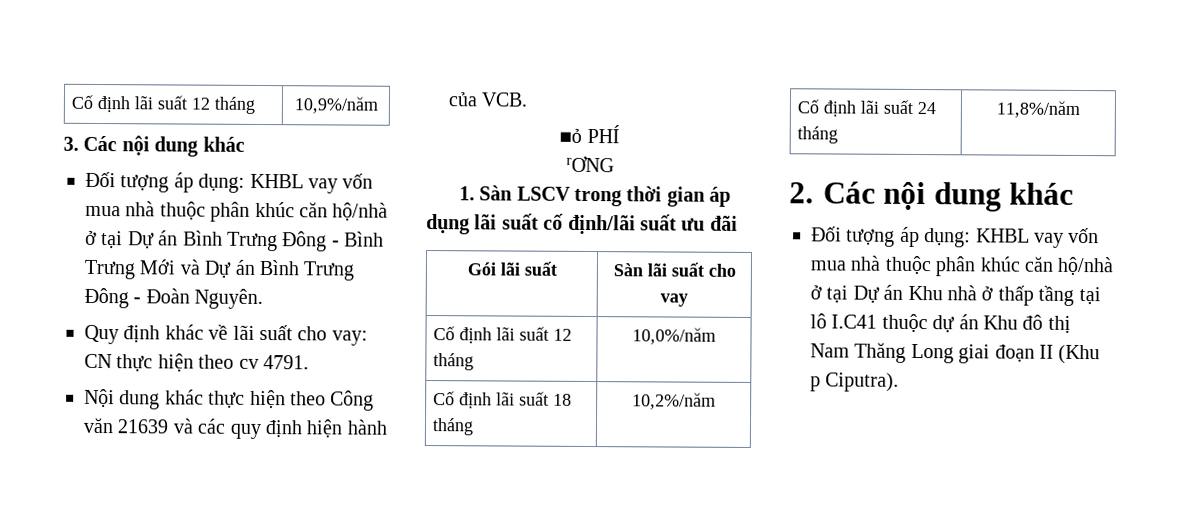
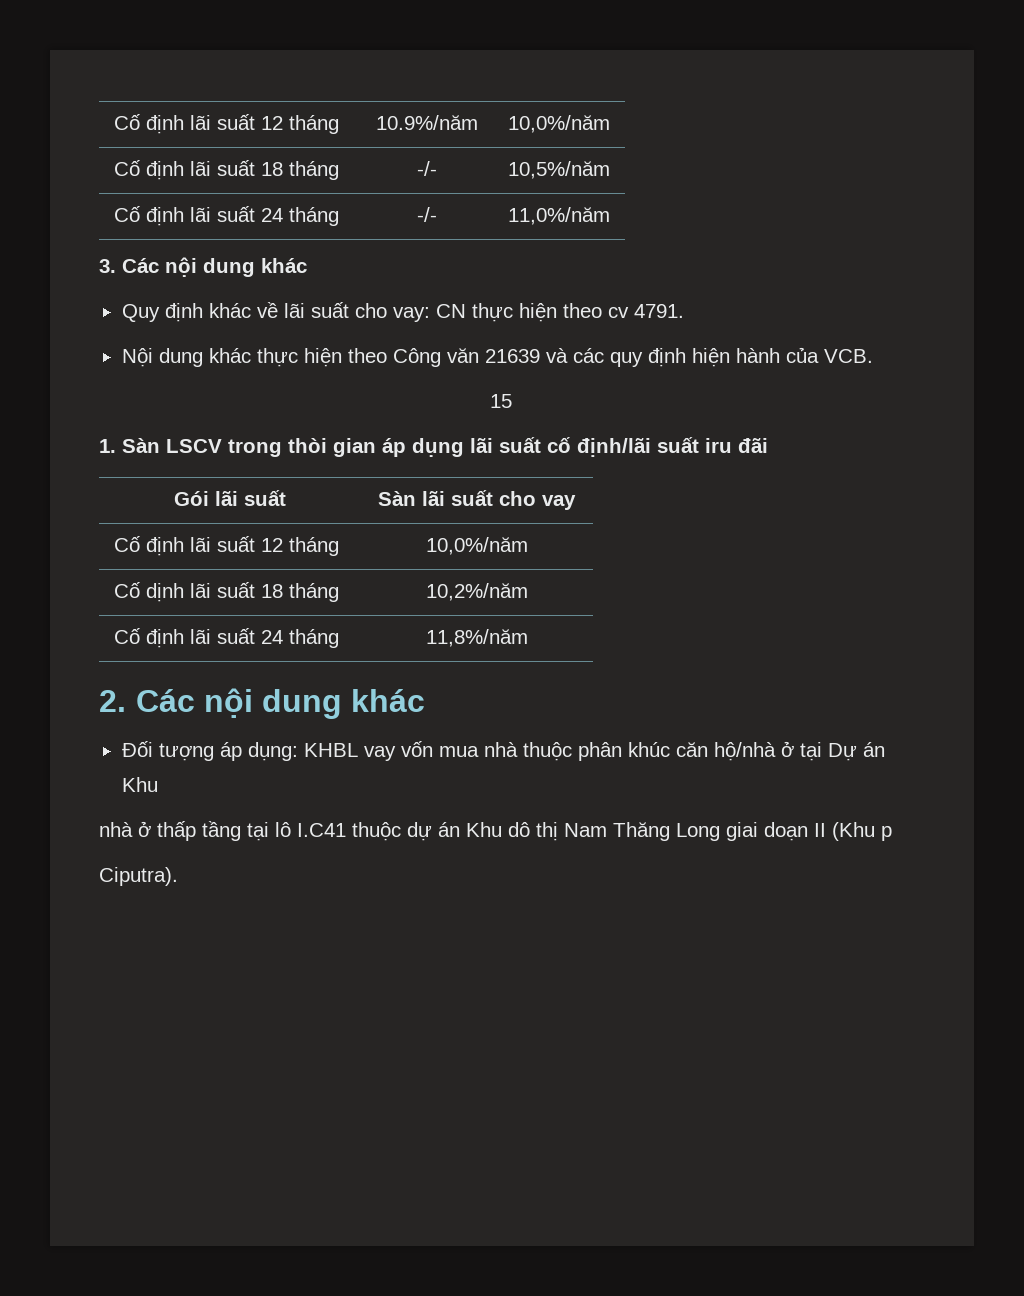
[71,94,256,114] [293,96,378,114] Cố định lãi suất 12 tháng | 10,9%/năm -> [113,114,339,134] [375,115,478,130] [507,115,610,133] [113,160,339,180] [416,161,437,176] [507,161,610,179] [113,206,339,226] [416,207,437,222] [507,207,610,225] Cố định lãi suất 12 tháng | 10.9%/năm | 10,0%/năm // Cố định lãi suất 18 tháng | -/- | 10,5%/năm // Cố định lãi suất 24 tháng | -/- | 11,0%/năm
[85,171,374,194] [85,201,389,222] [85,230,385,252] [84,259,355,281] [84,287,264,310] // Đối tượng áp dụng: KHBL vay vốn mua nhà thuộc phân khúc căn hộ/nhà ở tại Dự án Bình Trưng Đông - Bình Trưng Mới và Dự án Bình Trưng Đông - Đoàn Nguyên. -> (307, 265) none
[559,124,620,144] [565,155,614,173] ■ỏ PHÍ // rƠNG -> [490,394,512,408] 15
[626,186,663,202] thời -> [288,438,327,453] thòi
[681,217,706,231] ưu -> [705,438,732,453] iru
[459,392,493,409] định -> [145,583,184,602] dịnh
(943, 293) none -> (158, 784) //
[1022,314,1044,330] đô -> [508,822,530,837] dô
[994,344,1035,362] đoạn -> [764,822,808,841] doạn
(821, 384) none -> (892, 833) //

